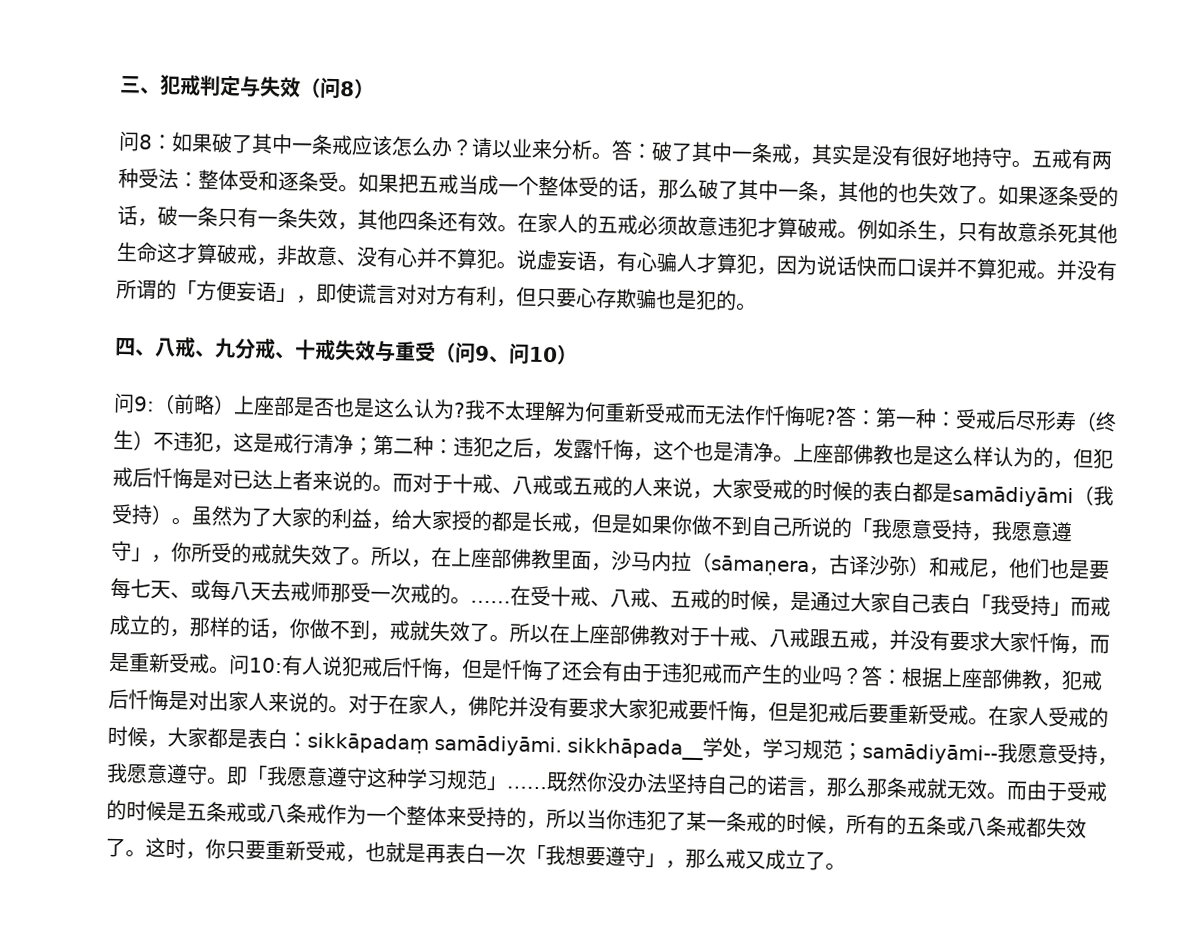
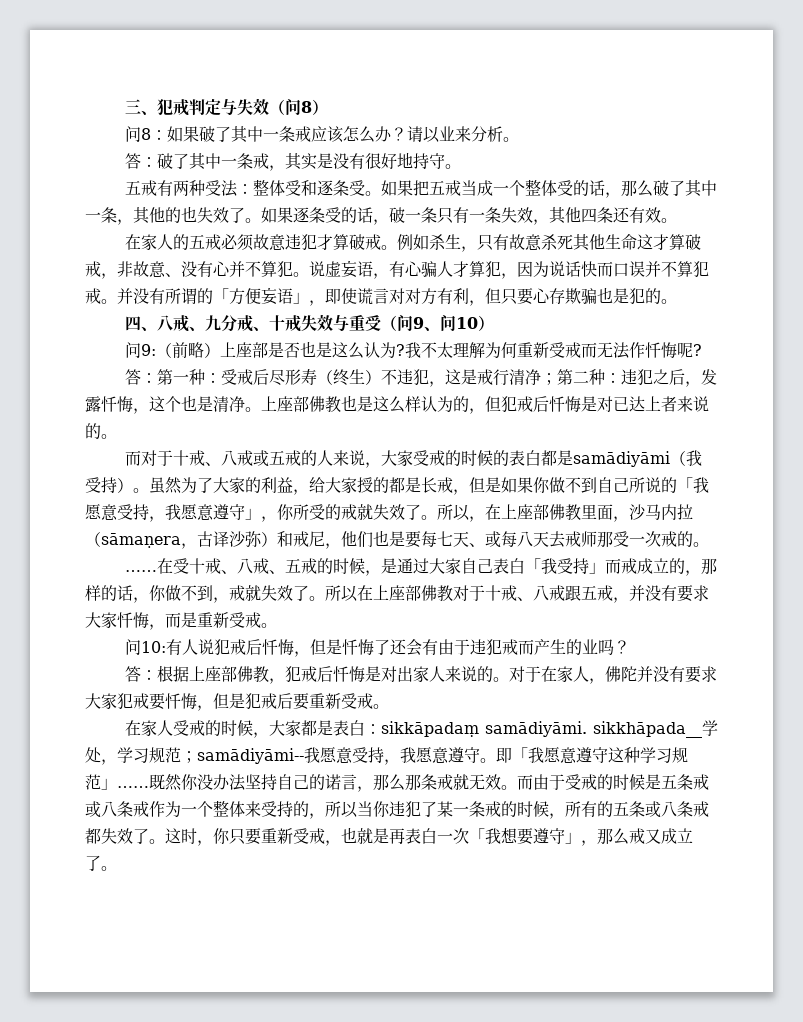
(612, 156) none -> (520, 139) //
(1032, 164) none -> (462, 166) //
(518, 228) none -> (677, 220) //
(837, 417) none -> (703, 350) //
(393, 488) none -> (117, 436) //
(471, 600) none -> (709, 544) //
(230, 670) none -> (277, 625) //
(863, 676) none -> (631, 647) //
(989, 721) none -> (389, 706) //

